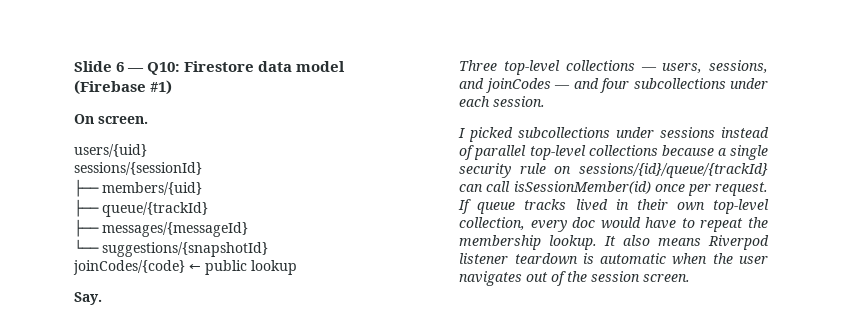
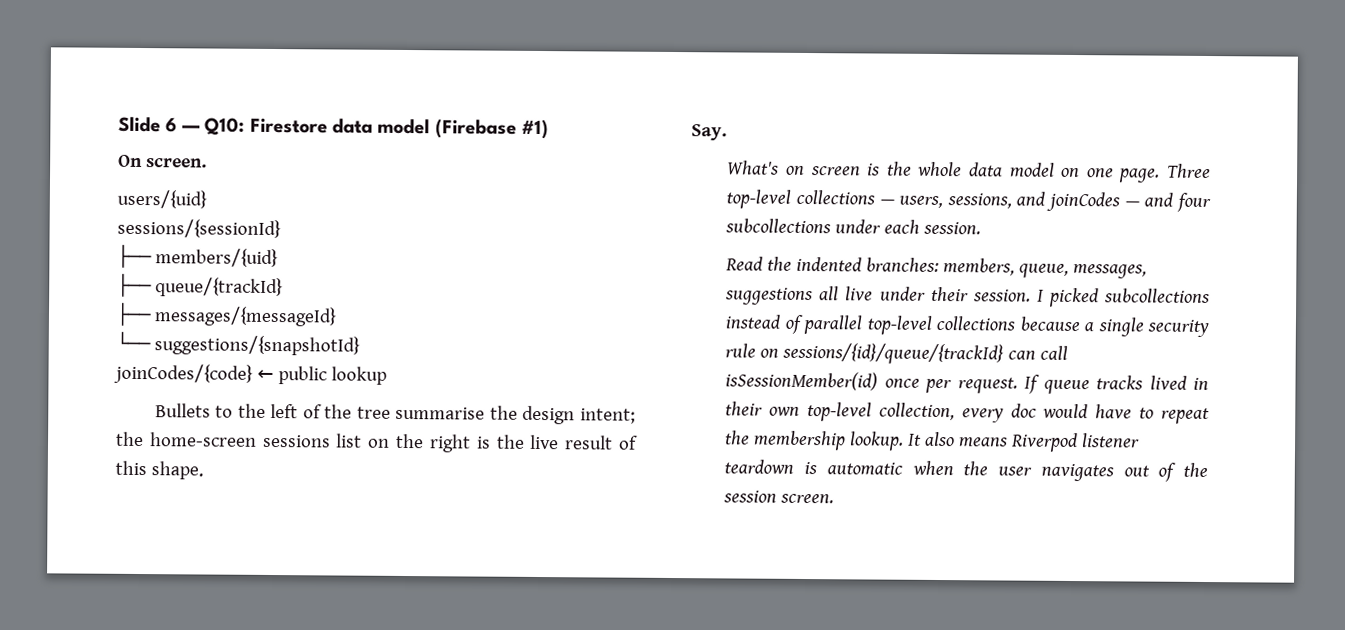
[74,292,102,305] Say. // -> [154,403,636,425] [116,431,638,453] [115,460,204,480] [691,124,727,141] [727,160,1161,183] Bullets to the left of the tree summarise the design intent; the home-screen sessions list on the right is the live result of this shape. // Say. // What's on screen is the whole data model on one page.
(546, 101) none -> [725,256,1148,279] [725,286,1031,306] Read the indented branches: members, queue, messages, suggestions all live under their session.
[616,127,716,138] under sessions -> (1210, 296) none

